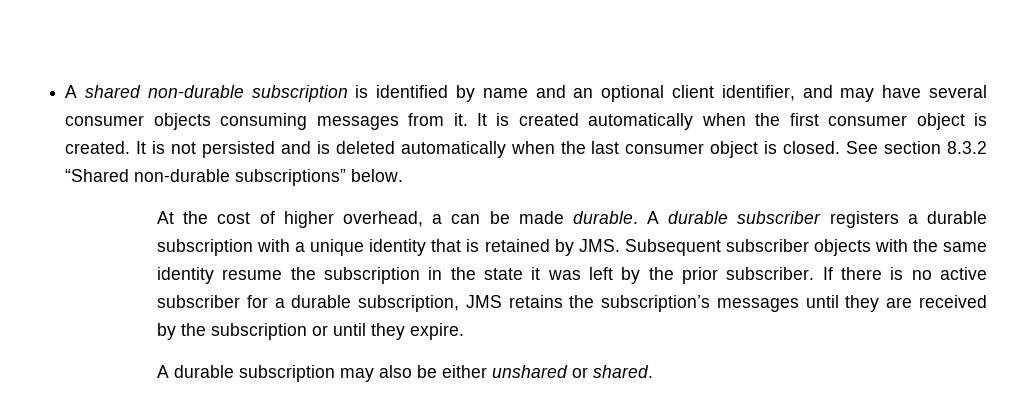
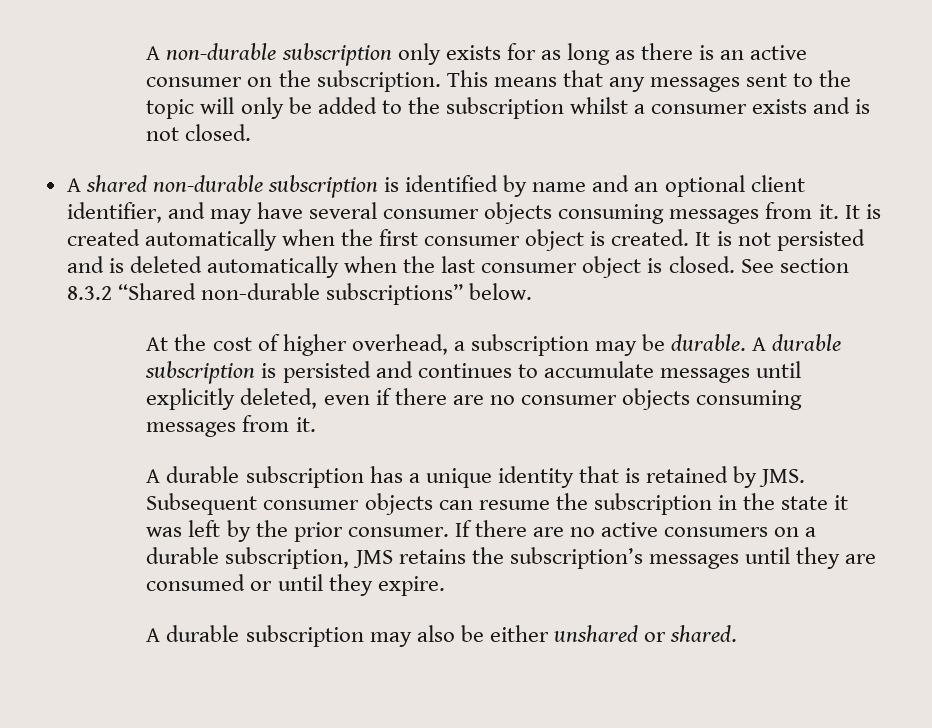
[65,85,78,98] A -> [146,43,808,66] [146,70,852,92] [146,97,871,119] [146,124,252,141] [66,178,81,192] A non-durable subscription only exists for as long as there is an active consumer on the subscription. This means that any messages sent to the topic will only be added to the subscription whilst a consumer exists and is not closed. // A
[451,211,987,228] [157,239,291,256] can be made durable. A durable subscriber registers a durable subscription with -> [470,334,842,356] [145,361,801,384] [146,388,803,410] [146,415,316,437] [146,466,403,488] subscription may be durable. A durable subscription is persisted and continues to accumulate messages until explicitly deleted, even if there are no consumer objects consuming messages from it. // A durable subscription has
[725,239,987,256] [157,267,215,284] subscriber objects with the same identity -> [263,493,473,515] consumer objects can
[726,267,815,280] subscriber. -> [347,527,449,537] consumer.
[890,267,904,280] is -> [532,527,564,537] are
[157,295,268,308] subscriber for -> [664,527,800,537] consumers on
[918,295,987,308] [157,323,308,340] received by the subscription -> [146,574,246,591] consumed

